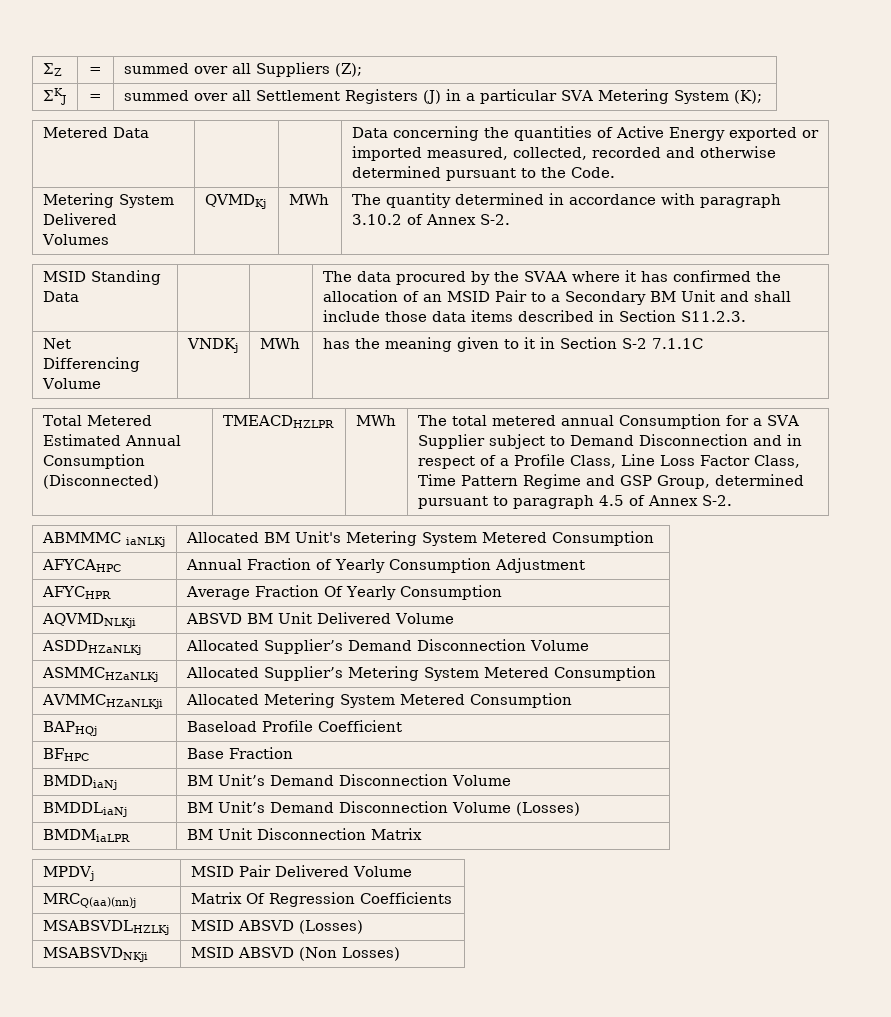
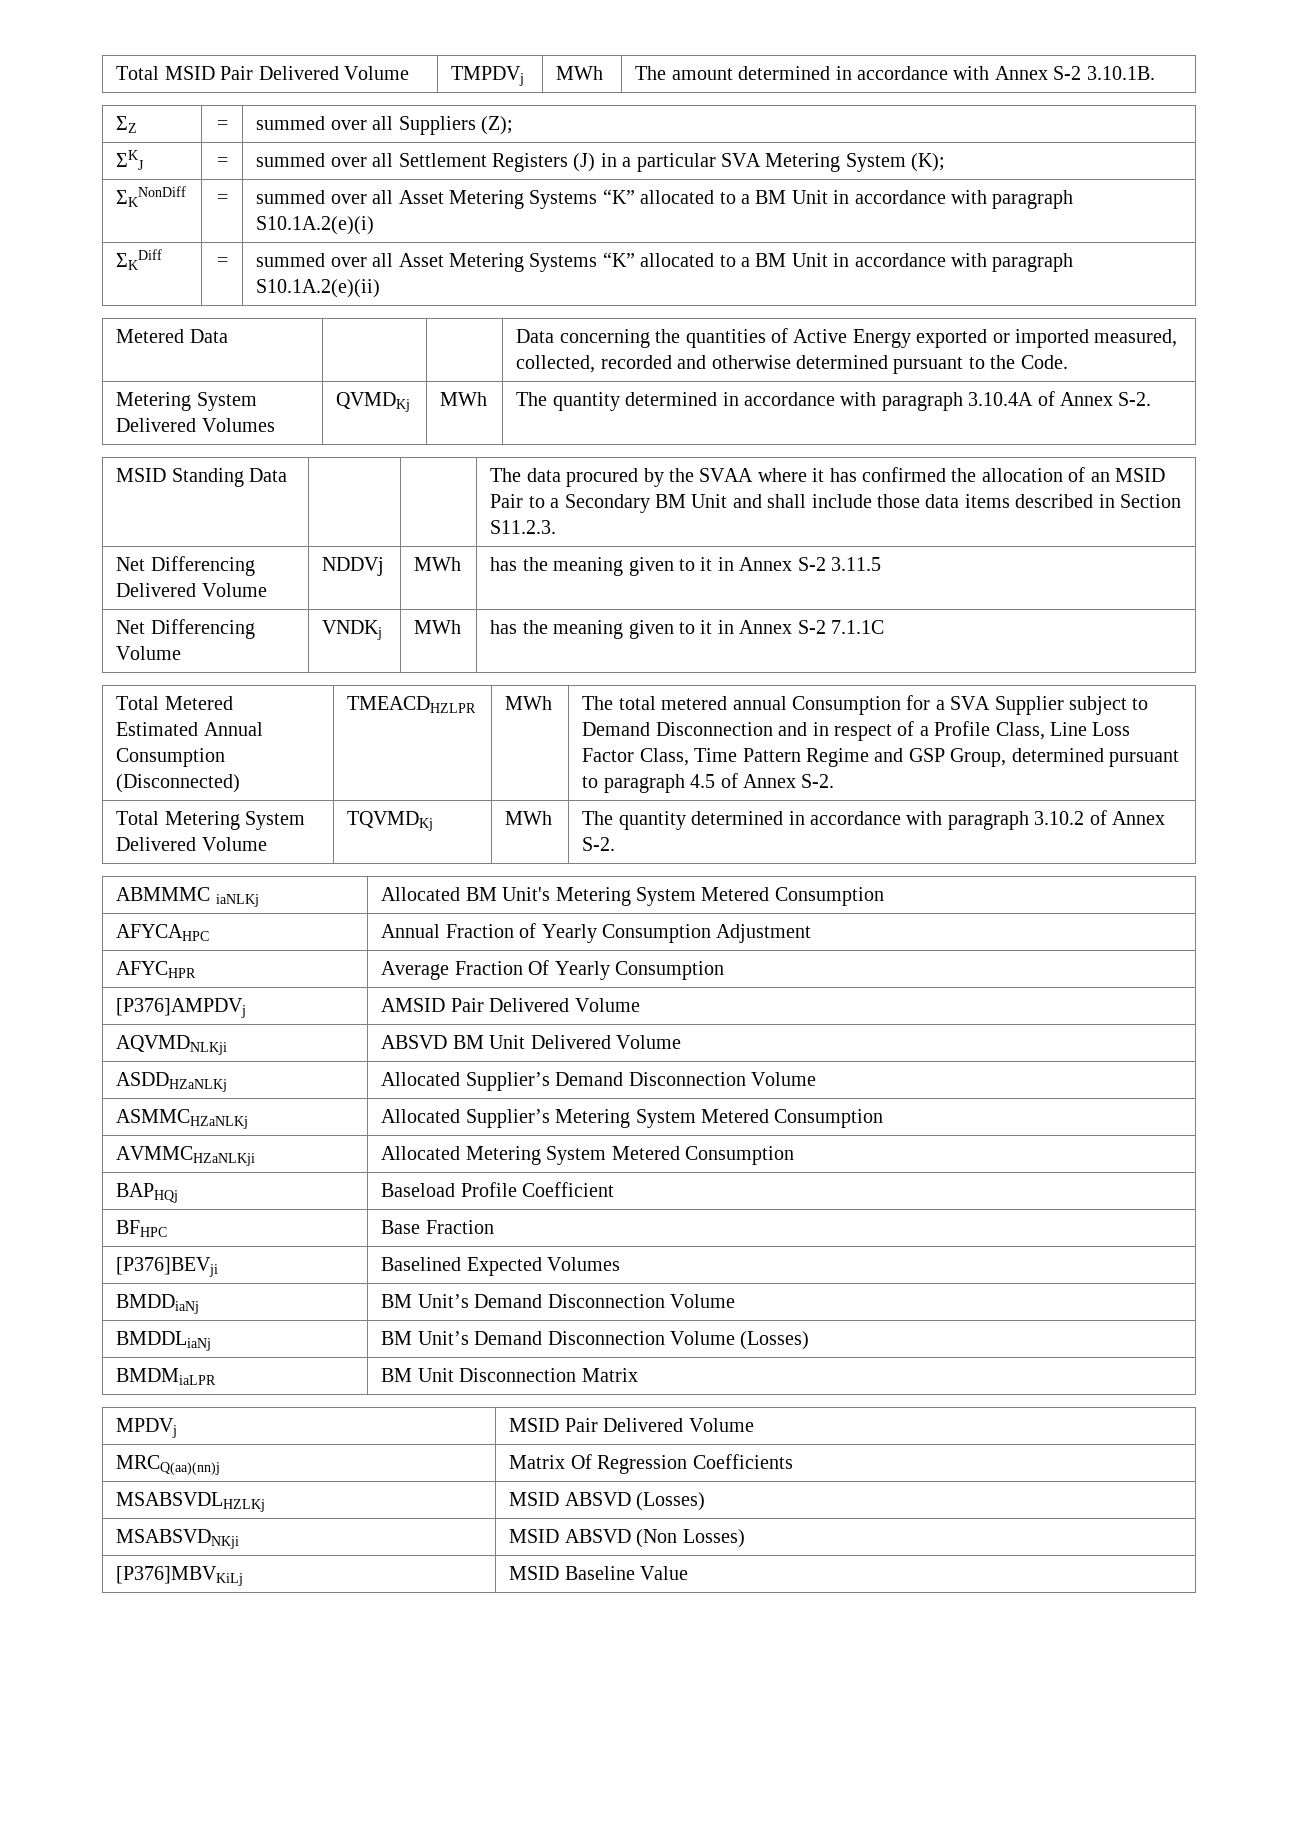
(42, 69) none -> [116,66,409,80] [451,66,525,86] [556,66,604,80] [635,66,1155,80] Total MSID Pair Delivered Volume | TMPDVj | MWh | The amount determined in accordance with Annex S-2 3.10.1B. //
(762, 97) none -> [116,186,187,207] [216,194,228,204] [256,189,1074,209] [256,216,375,235] [116,249,163,270] [216,257,228,267] [256,252,1074,272] [256,279,381,298] // ΣKNonDiff | = | summed over all Asset Metering Systems “K” allocated to a BM Unit in accordance with paragraph S10.1A.2(e)(i) // ΣKDiff | = | summed over all Asset Metering Systems “K” allocated to a BM Unit in accordance with paragraph S10.1A.2(e)(ii)
[351,214,402,225] 3.10.2 -> [968,392,1034,406] 3.10.4A
(746, 316) none -> [116,556,255,576] [116,583,267,597] [322,557,385,576] [414,557,462,571] [490,557,881,576] // Net Differencing Delivered Volume | NDDVj | MWh | has the meaning given to it in Annex S-2 3.11.5
[559,337,617,349] Section -> [739,620,793,634] Annex
(732, 500) none -> [116,811,306,830] [116,837,267,851] [347,811,434,831] [505,811,553,825] [582,810,1165,830] [582,837,616,851] // Total Metering System Delivered Volume | TQVMDKj | MWh | The quantity determined in accordance with paragraph 3.10.2 of Annex S-2.
(502, 592) none -> [116,998,247,1018] [381,998,640,1012] // [P376]AMPDVj | AMSID Pair Delivered Volume
(293, 753) none -> [116,1257,219,1277] [381,1257,621,1276] // [P376]BEVji | Baselined Expected Volumes
(400, 954) none -> [116,1566,244,1586] [509,1566,689,1580] // [P376]MBVKiLj | MSID Baseline Value

